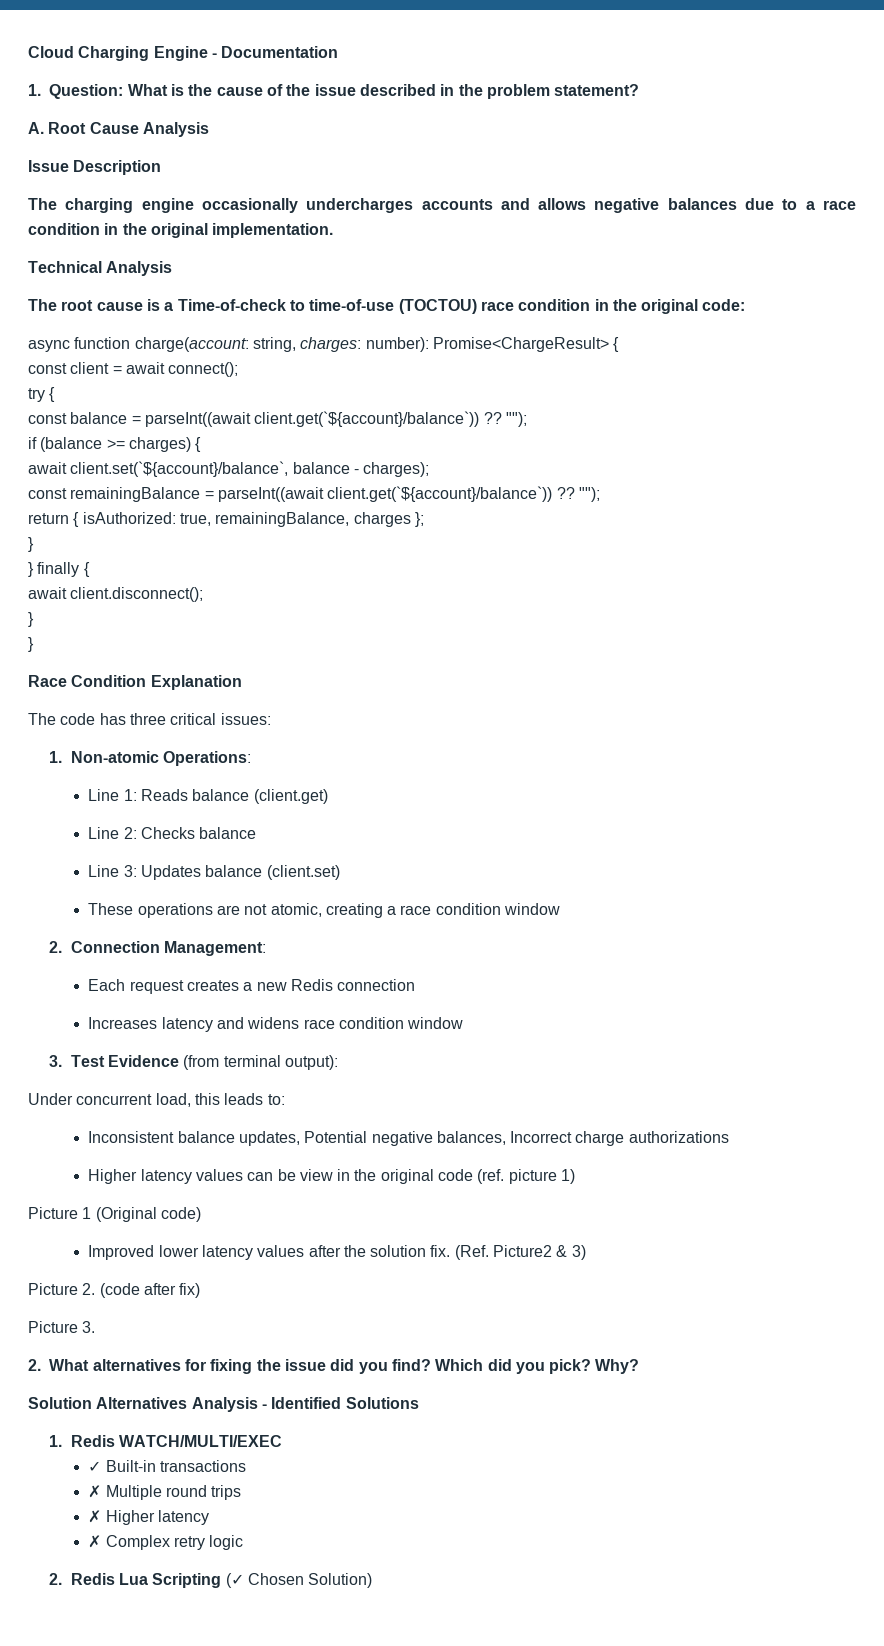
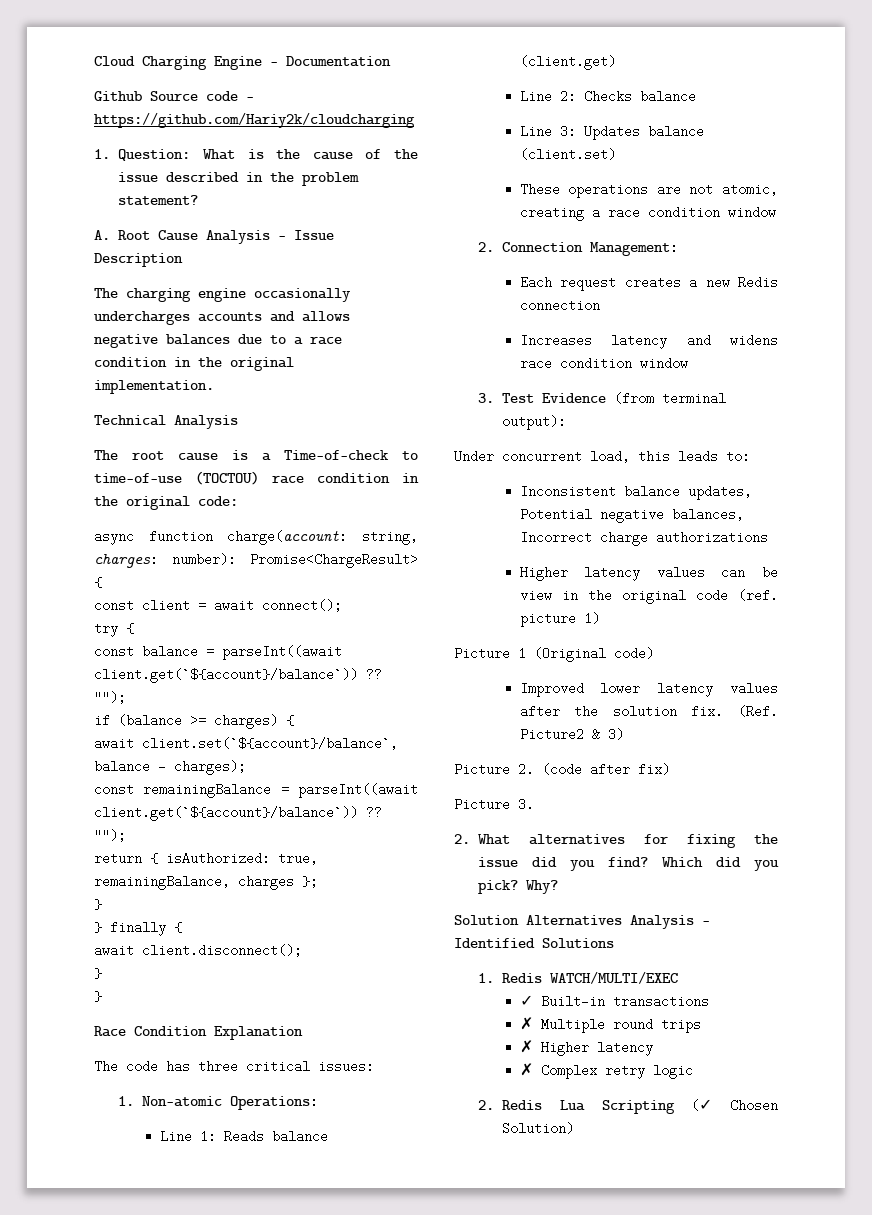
(339, 52) none -> [94,91,254,101] [94,112,415,128] // Github Source code - https://github.com/Hariy2k/cloudcharging
(209, 129) // -> [278,236,286,240] -

